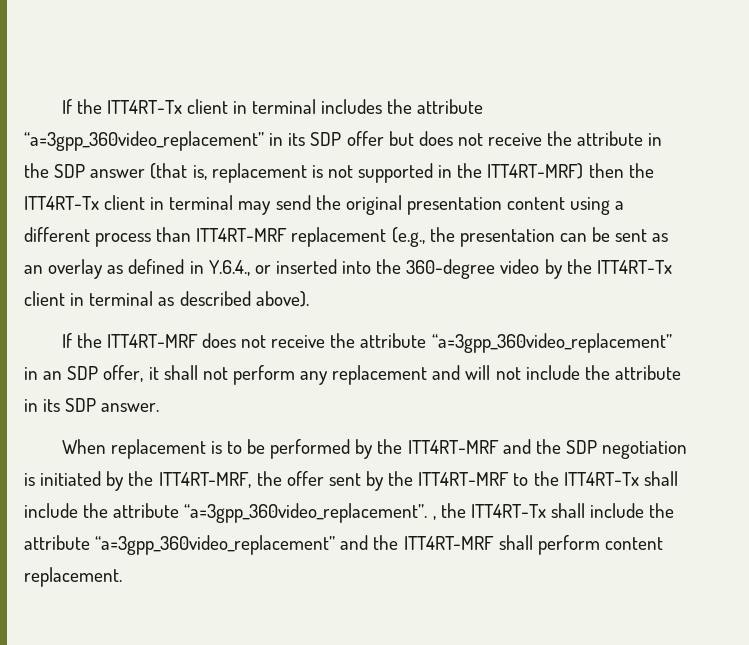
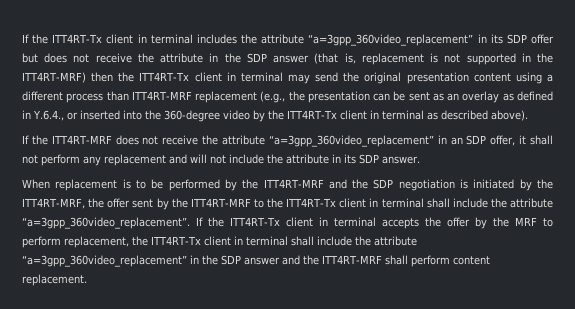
(639, 479) none -> [339,198,424,208] client in terminal
[432,503,546,520] , the ITT4RT-Tx -> [196,217,553,229] [22,236,288,248] If the ITT4RT-Tx client in terminal accepts the offer by the MRF to perform replacement, the ITT4RT-Tx client in terminal
(336, 545) none -> [190,255,280,265] in the SDP answer

